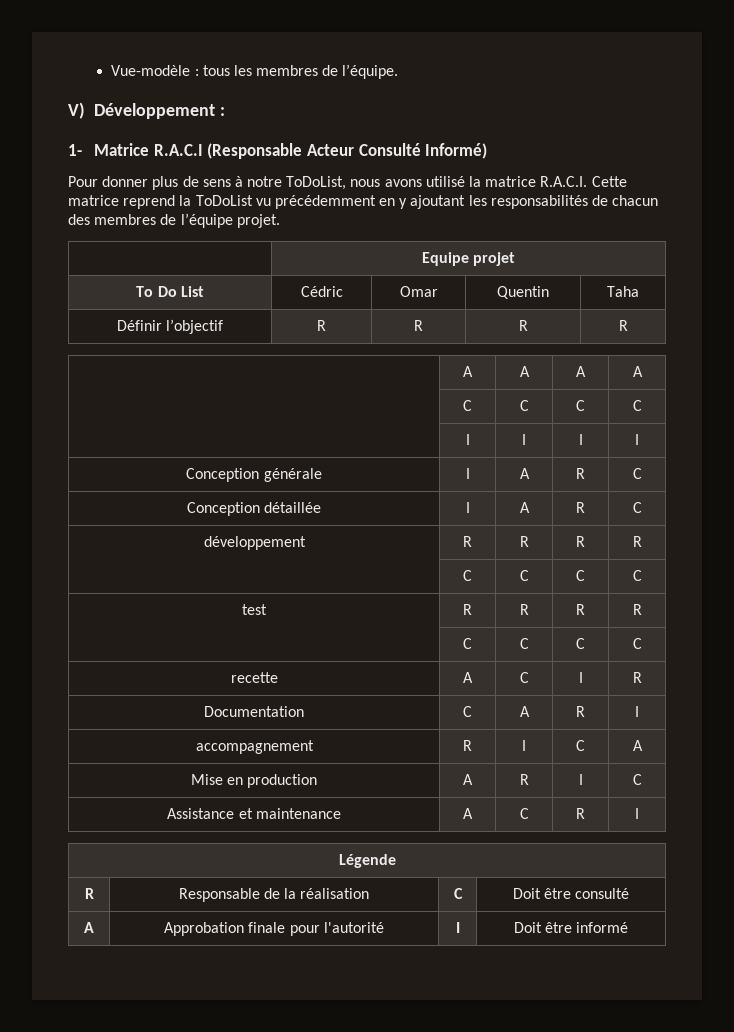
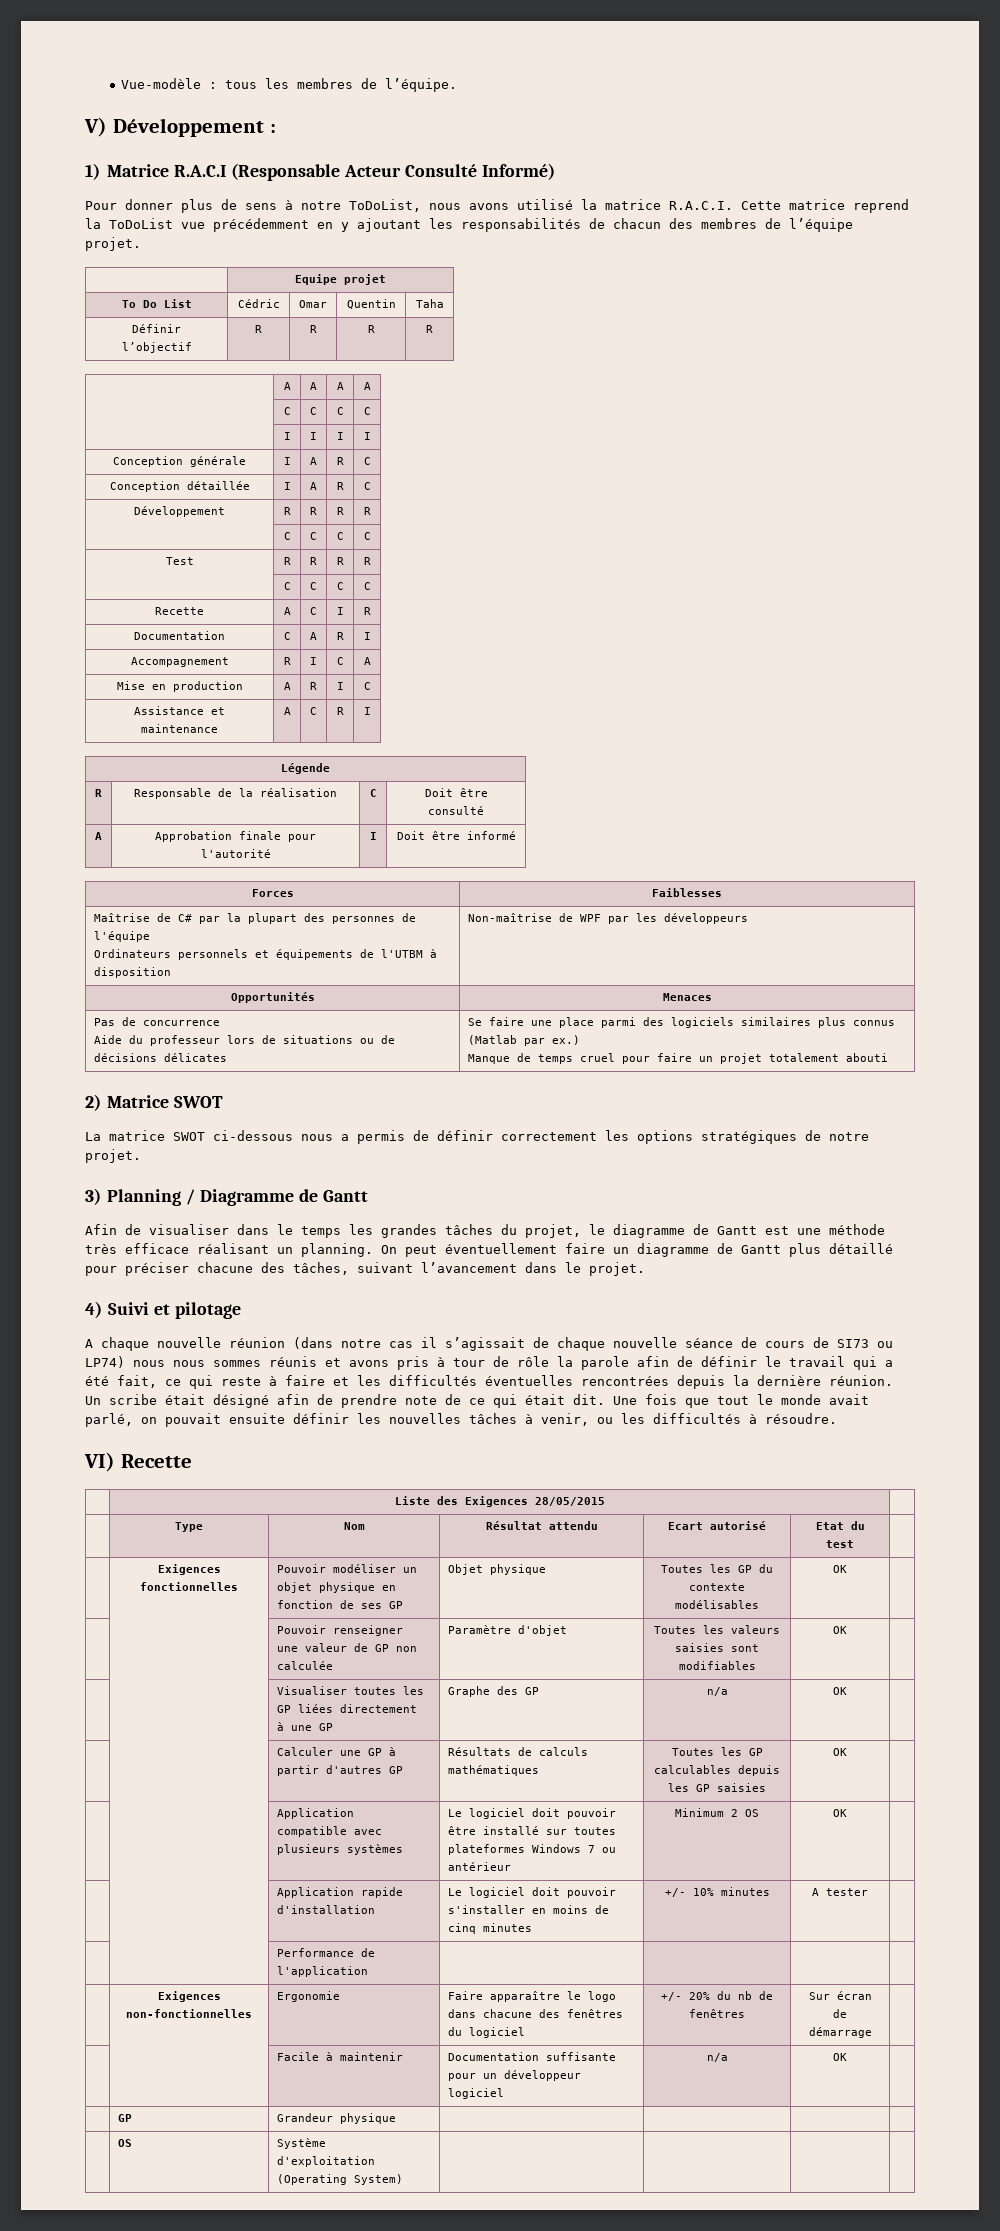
[68,144,82,156] 1- -> [85,163,100,180] 1)
[255,198,271,206] vu -> [181,222,205,229] vue
[203,536,306,550] [463,536,472,547] [519,536,529,547] [576,536,585,547] [632,536,642,547] [463,570,472,581] [519,570,529,581] [576,570,585,581] [632,570,642,581] [242,604,267,615] [463,604,472,615] [519,604,529,615] [576,604,585,615] [632,604,642,615] [463,638,472,649] [519,638,529,649] [576,638,585,649] [632,638,642,649] [230,672,278,683] développement | R | R | R | R // | C | C | C | C // test | R | R | R | R // | C | C | C | C // recette -> [134,506,225,517] [283,507,291,515] [310,507,317,515] [336,507,344,515] [363,507,371,515] [283,532,291,540] [310,532,317,540] [336,532,344,540] [363,532,371,540] [165,557,194,565] [283,557,291,565] [310,557,317,565] [336,557,344,565] [363,557,371,565] [283,582,291,590] [310,582,317,590] [336,582,344,590] [363,582,371,590] [155,607,204,615] Développement | R | R | R | R // | C | C | C | C // Test | R | R | R | R // | C | C | C | C // Recette
[195,740,314,754] accompagnement -> [130,657,229,667] Accompagnement
(629, 927) none -> [251,889,294,897] [652,888,722,897] [94,913,417,924] [94,931,151,942] [94,949,438,960] [94,967,172,978] [468,913,749,924] [230,992,315,1003] [662,993,712,1001] [94,1017,221,1026] [94,1035,396,1046] [94,1053,228,1062] [468,1017,896,1028] [468,1035,581,1046] [468,1053,889,1064] [85,1094,224,1111] [85,1130,869,1144] [85,1149,141,1163] [85,1188,368,1206] [85,1224,885,1238] [85,1243,893,1257] [85,1262,645,1276] [85,1301,241,1319] [85,1337,893,1351] [85,1356,893,1370] [85,1375,893,1389] [85,1394,869,1408] [85,1413,837,1427] [84,1452,193,1472] [394,1496,605,1507] [175,1522,203,1532] [343,1522,365,1530] [485,1521,598,1530] [668,1521,766,1530] [815,1521,865,1530] [826,1540,854,1548] [157,1564,221,1575] [140,1582,238,1591] [277,1564,418,1573] [277,1582,397,1593] [277,1600,404,1609] [448,1564,547,1575] [661,1564,773,1573] [689,1583,745,1591] [675,1600,759,1609] [833,1565,847,1573] [277,1625,404,1636] [277,1643,418,1652] [277,1661,334,1670] [448,1625,568,1636] [654,1625,780,1634] [675,1643,759,1652] [678,1661,756,1670] [833,1626,847,1634] [277,1686,425,1695] [277,1704,418,1713] [277,1722,334,1731] [448,1686,540,1697] [706,1687,728,1696] [833,1687,847,1695] [277,1747,397,1756] [277,1765,404,1776] [448,1747,589,1756] [448,1765,540,1776] [671,1747,763,1756] [654,1765,780,1776] [668,1783,766,1792] [833,1748,847,1756] [277,1808,355,1819] [277,1826,383,1837] [277,1844,404,1855] [448,1808,617,1819] [448,1826,617,1835] [448,1844,617,1855] [448,1862,512,1871] [675,1808,759,1817] [833,1809,847,1817] [277,1887,404,1898] [277,1905,376,1914] [448,1887,617,1898] [448,1905,610,1914] [448,1923,533,1934] [664,1887,770,1897] [812,1888,868,1896] [277,1948,376,1957] [277,1966,369,1977] [157,1991,221,2002] [126,2009,252,2018] [277,1991,341,2002] [448,1991,617,2002] [448,2009,624,2018] [448,2027,526,2038] [661,1991,773,2001] [689,2009,745,2018] [808,1991,872,2000] [833,2009,847,2018] [808,2027,872,2038] [277,2052,404,2061] [448,2052,617,2061] [448,2070,582,2081] [448,2088,505,2099] [706,2053,728,2062] [833,2053,847,2061] [118,2114,133,2122] [277,2113,397,2124] [118,2139,133,2147] [277,2138,327,2149] [277,2156,376,2167] [277,2174,404,2185] // Forces | Faiblesses // Maîtrise de C# par la plupart des personnes de l'équipe // Ordinateurs personnels et équipements de l'UTBM à disposition | Non-maîtrise de WPF par les développeurs // Opportunités | Menaces // Pas de concurrence // Aide du professeur lors de situations ou de décisions délicates | Se faire une place parmi des logiciels similaires plus connus (Matlab par ex.) // Manque de temps cruel pour faire un projet totalement abouti // 2) Matrice SWOT // La matrice SWOT ci-dessous nous a permis de définir correctement les options stratégiques de notre projet. // 3) Planning / Diagramme de Gantt // Afin de visualiser dans le temps les grandes tâches du projet, le diagramme de Gantt est une méthode très efficace réalisant un planning. On peut éventuellement faire un diagramme de Gantt plus détaillé pour préciser chacune des tâches, suivant l’avancement dans le projet. // 4) Suivi et pilotage // A chaque nouvelle réunion (dans notre cas il s’agissait de chaque nouvelle séance de cours de SI73 ou LP74) nous nous sommes réunis et avons pris à tour de rôle la parole afin de définir le travail qui a été fait, ce qui reste à faire et les difficultés éventuelles rencontrées depuis la dernière réunion. Un scribe était désigné afin de prendre note de ce qui était dit. Une fois que tout le monde avait parlé, on pouvait ensuite définir les nouvelles tâches à venir, ou les difficultés à résoudre. // VI) Recette // | Liste des Exigences 28/05/2015 | // | Type | Nom | Résultat attendu | Ecart autorisé | Etat du test | // | Exigences fonctionnelles | Pouvoir modéliser un objet physique en fonction de ses GP | Objet physique | Toutes les GP du contexte modélisables | OK | // | | Pouvoir renseigner une valeur de GP non calculée | Paramètre d'objet | Toutes les valeurs saisies sont modifiables | OK | // | | Visualiser toutes les GP liées directement à une GP | Graphe des GP | n/a | OK | // | | Calculer une GP à partir d'autres GP | Résultats de calculs mathématiques | Toutes les GP calculables depuis les GP saisies | OK | // | | Application compatible avec plusieurs systèmes | Le logiciel doit pouvoir être installé sur toutes plateformes Windows 7 ou antérieur | Minimum 2 OS | OK | // | | Application rapide d'installation | Le logiciel doit pouvoir s'installer en moins de cinq minutes | +/- 10% minutes | A tester | // | | Performance de l'application | | | | // | Exigences non-fonctionnelles | Ergonomie | Faire apparaître le logo dans chacune des fenêtres du logiciel | +/- 20% du nb de fenêtres | Sur écran de démarrage | // | | Facile à maintenir | Documentation suffisante pour un développeur logiciel | n/a | OK | // | GP | Grandeur physique | | | | // | OS | Système d'exploitation (Operating System) | | | |

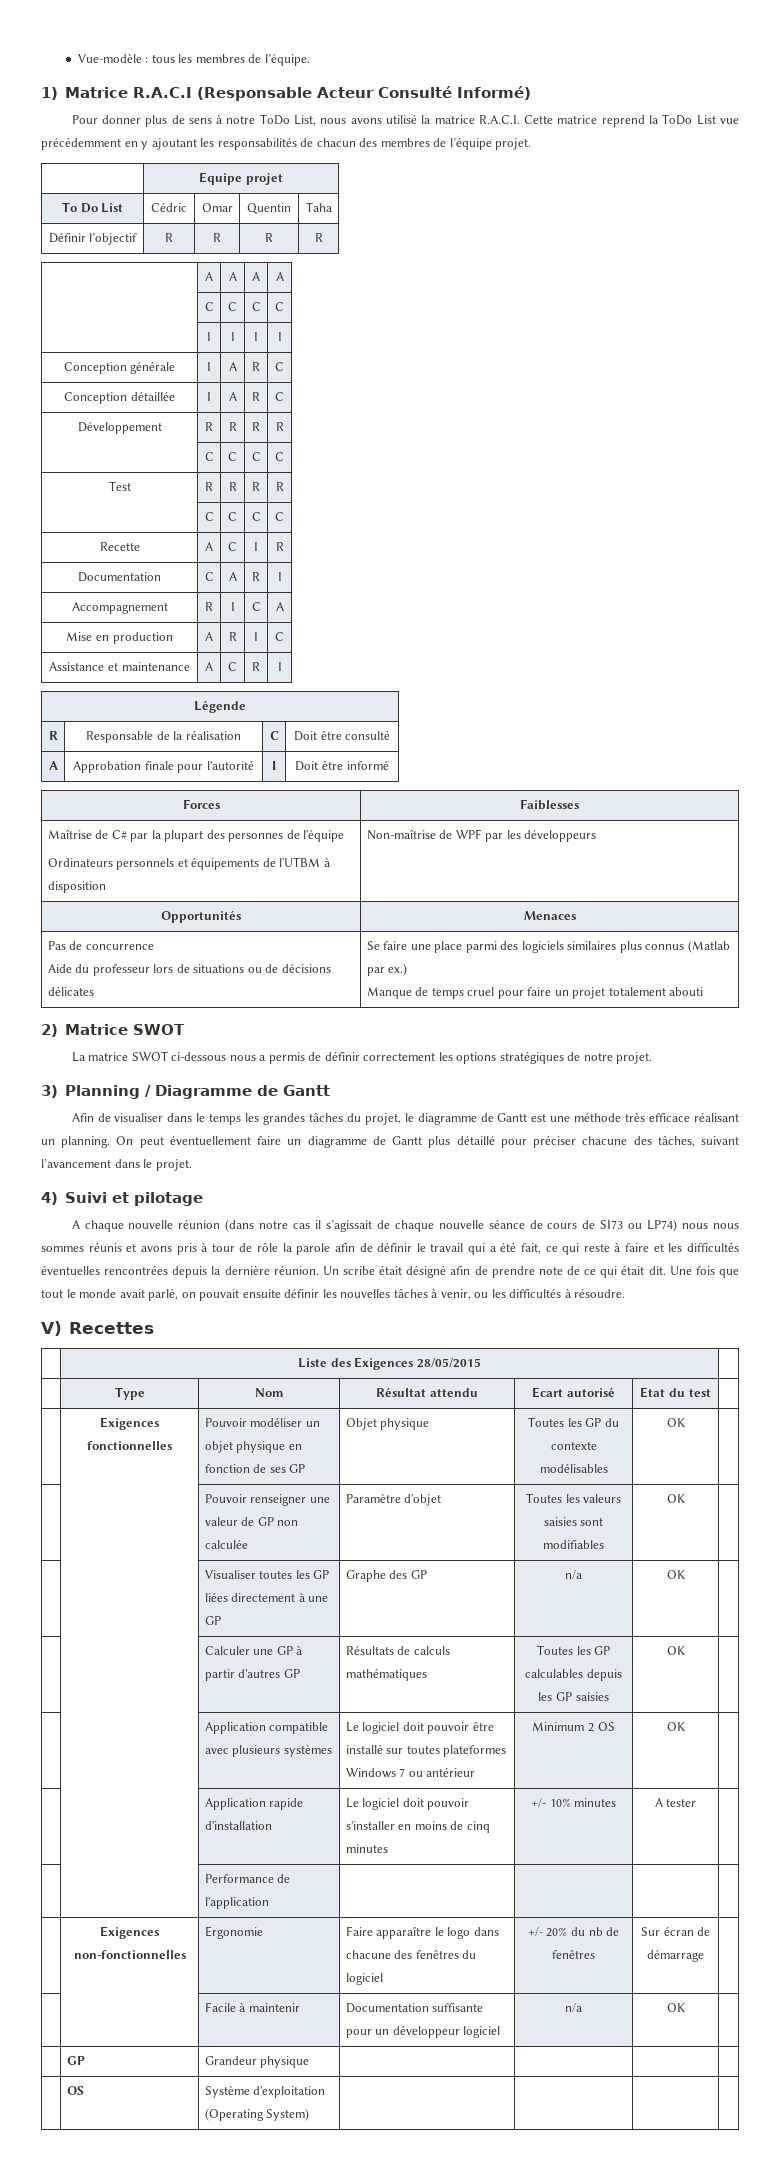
[84,117,276,137] // V) Développement : -> (310, 59) none
[349,199,421,212] ToDoList, -> [259,114,317,126] ToDo List,
[109,218,173,229] ToDoList -> [662,114,716,125] ToDo List
[84,1452,193,1472] VI) Recette -> [41,1321,154,1336] V) Recettes

